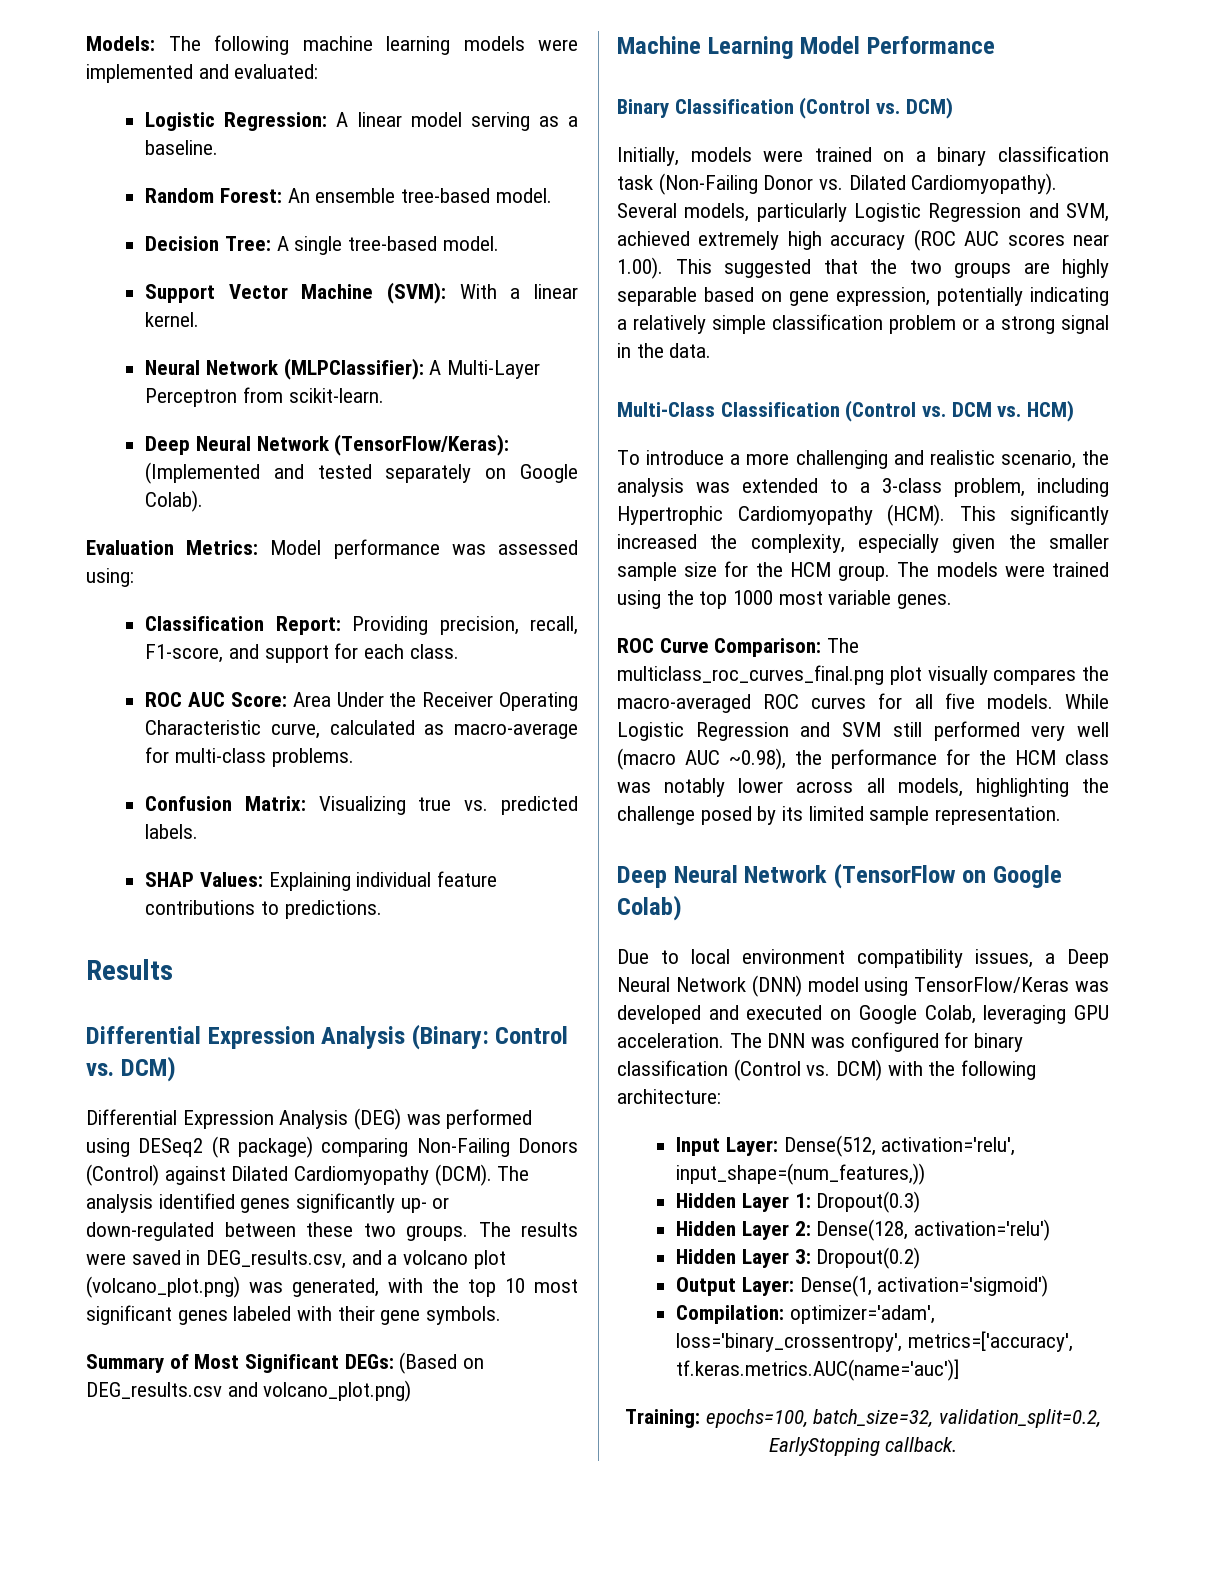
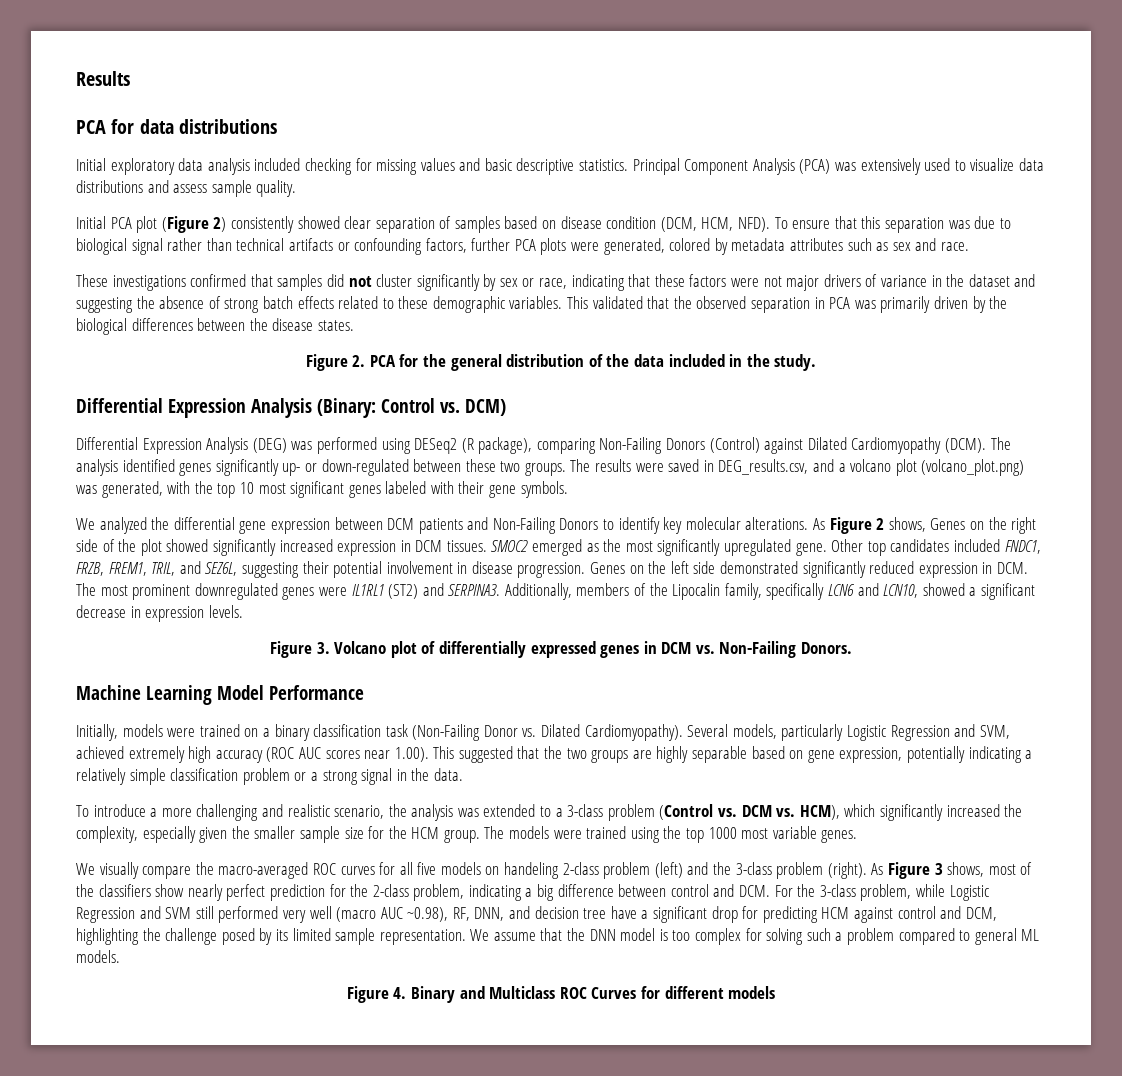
[86,35,578,55] [86,64,319,83] [145,112,578,131] [145,140,219,155] [145,188,552,203] [145,236,499,255] [145,282,578,304] [145,312,200,327] [145,358,540,380] [145,387,384,407] [145,434,510,456] [145,462,578,484] [145,490,204,512] [86,539,578,559] [86,568,134,587] [145,616,578,635] [145,643,459,663] [145,692,578,711] [145,720,578,739] [145,747,354,767] [145,796,578,815] [145,824,199,839] [145,871,497,891] [145,900,382,919] [86,959,173,980] Models: The following machine learning models were implemented and evaluated: // Logistic Regression: A linear model serving as a baseline. // Random Forest: An ensemble tree-based model. // Decision Tree: A single tree-based model. // Support Vector Machine (SVM): With a linear kernel. // Neural Network (MLPClassifier): A Multi-Layer Perceptron from scikit-learn. // Deep Neural Network (TensorFlow/Keras): (Implemented and tested separately on Google Colab). // Evaluation Metrics: Model performance was assessed using: // Classification Report: Providing precision, recall, F1-score, and support for each class. // ROC AUC Score: Area Under the Receiver Operating Characteristic curve, calculated as macro-average for multi-class problems. // Confusion Matrix: Visualizing true vs. predicted labels. // SHAP Values: Explaining individual feature contributions to predictions. // Results -> [76,71,130,86] [76,119,278,134] [76,158,1044,175] [76,180,297,197] [76,216,1011,233] [76,238,969,255] [76,274,1036,291] [76,296,1008,313] [76,318,354,335] [305,354,817,371] Results // PCA for data distributions // Initial exploratory data analysis included checking for missing values and basic descriptive statistics. Principal Component Analysis (PCA) was extensively used to visualize data distributions and assess sample quality. // Initial PCA plot (Figure 2) consistently showed clear separation of samples based on disease condition (DCM, HCM, NFD). To ensure that this separation was due to biological signal rather than technical artifacts or confounding factors, further PCA plots were generated, colored by metadata attributes such as sex and race. // These investigations confirmed that samples did not cluster significantly by sex or race, indicating that these factors were not major drivers of variance in the dataset and suggesting the absence of strong batch effects related to these demographic variables. This validated that the observed separation in PCA was primarily driven by the biological differences between the disease states. // Figure 2. PCA for the general distribution of the data included in the study.
[238,1136,313,1158] package) -> [478,437,533,454] package),
[86,1352,485,1374] [86,1380,412,1402] Summary of Most Significant DEGs: (Based on DEG_results.csv and volcano_plot.png) -> [76,517,1037,534] [76,539,1041,556] [76,561,1028,578] [76,583,1035,600] [76,605,243,622] [269,641,853,658] We analyzed the differential gene expression between DCM patients and Non-Failing Donors to identify key molecular alterations. As Figure 2 shows, Genes on the right side of the plot showed significantly increased expression in DCM tissues. SMOC2 emerged as the most significantly upregulated gene. Other top candidates included FNDC1, FRZB, FREM1, TRIL, and SEZ6L, suggesting their potential involvement in disease progression. Genes on the left side demonstrated significantly reduced expression in DCM. The most prominent downregulated genes were IL1RL1 (ST2) and SERPINA3. Additionally, members of the Lipocalin family, specifically LCN6 and LCN10, showed a significant decrease in expression levels. // Figure 3. Volcano plot of differentially expressed genes in DCM vs. Non-Failing Donors.
[617,97,953,119] // Binary Classification (Control vs. DCM) -> (364, 692) none
[617,400,1075,422] // Multi-Class Classification (Control vs. DCM vs. HCM) -> (463, 774) none
[954,478,1109,497] [617,504,996,526] problem, including Hypertrophic Cardiomyopathy (HCM). This -> [607,804,876,821] problem (Control vs. DCM vs. HCM), which
[617,638,860,657] [617,665,1077,685] ROC Curve Comparison: The multiclass_roc_curves_final.png plot visually compares -> [76,862,192,879] We visually compare
[986,694,1109,709] models. While -> [440,862,1033,879] [76,884,945,901] models on handeling 2-class problem (left) and the 3-class problem (right). As Figure 3 shows, most of the classifiers show nearly perfect prediction for the 2-class problem, indicating a big difference between control and DCM. For the 3-class problem, while
[795,749,1109,769] [617,778,963,797] the performance for the HCM class was notably lower across all models, -> [452,906,997,923] RF, DNN, and decision tree have a significant drop for predicting HCM against control and DCM,
[617,863,1063,889] [617,895,682,921] [617,949,1109,968] [617,975,1109,997] [617,1005,1109,1024] [617,1032,1024,1052] [617,1059,1037,1081] [617,1089,721,1104] [676,1135,1016,1157] [676,1163,926,1185] [676,1191,921,1213] [676,1219,1050,1241] [676,1247,921,1269] [676,1275,1049,1297] [676,1305,935,1324] [676,1331,1073,1352] [676,1359,960,1381] [624,1409,1102,1428] [768,1437,958,1456] // Deep Neural Network (TensorFlow on Google Colab) // Due to local environment compatibility issues, a Deep Neural Network (DNN) model using TensorFlow/Keras was developed and executed on Google Colab, leveraging GPU acceleration. The DNN was configured for binary classification (Control vs. DCM) with the following architecture: // Input Layer: Dense(512, activation='relu', input_shape=(num_features,)) // Hidden Layer 1: Dropout(0.3) // Hidden Layer 2: Dense(128, activation='relu') // Hidden Layer 3: Dropout(0.2) // Output Layer: Dense(1, activation='sigmoid') // Compilation: optimizer='adam', loss='binary_crossentropy', metrics=['accuracy', tf.keras.metrics.AUC(name='auc')] // Training: epochs=100, batch_size=32, validation_split=0.2, EarlyStopping callback. -> [470,928,1040,945] [76,950,120,963] [346,986,776,1003] We assume that the DNN model is too complex for solving such a problem compared to general ML models. // Figure 4. Binary and Multiclass ROC Curves for different models

